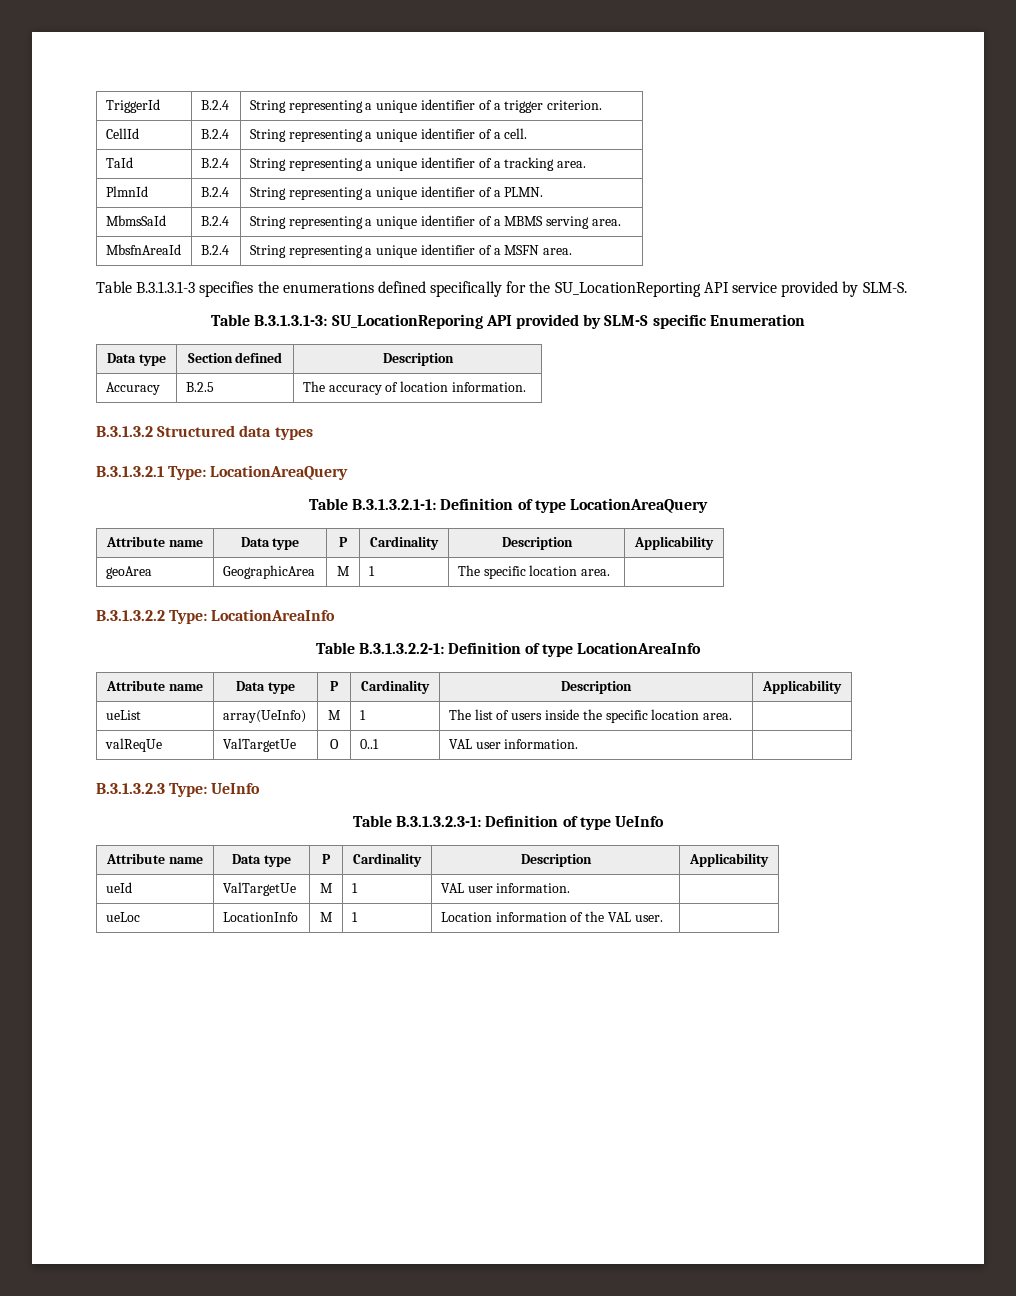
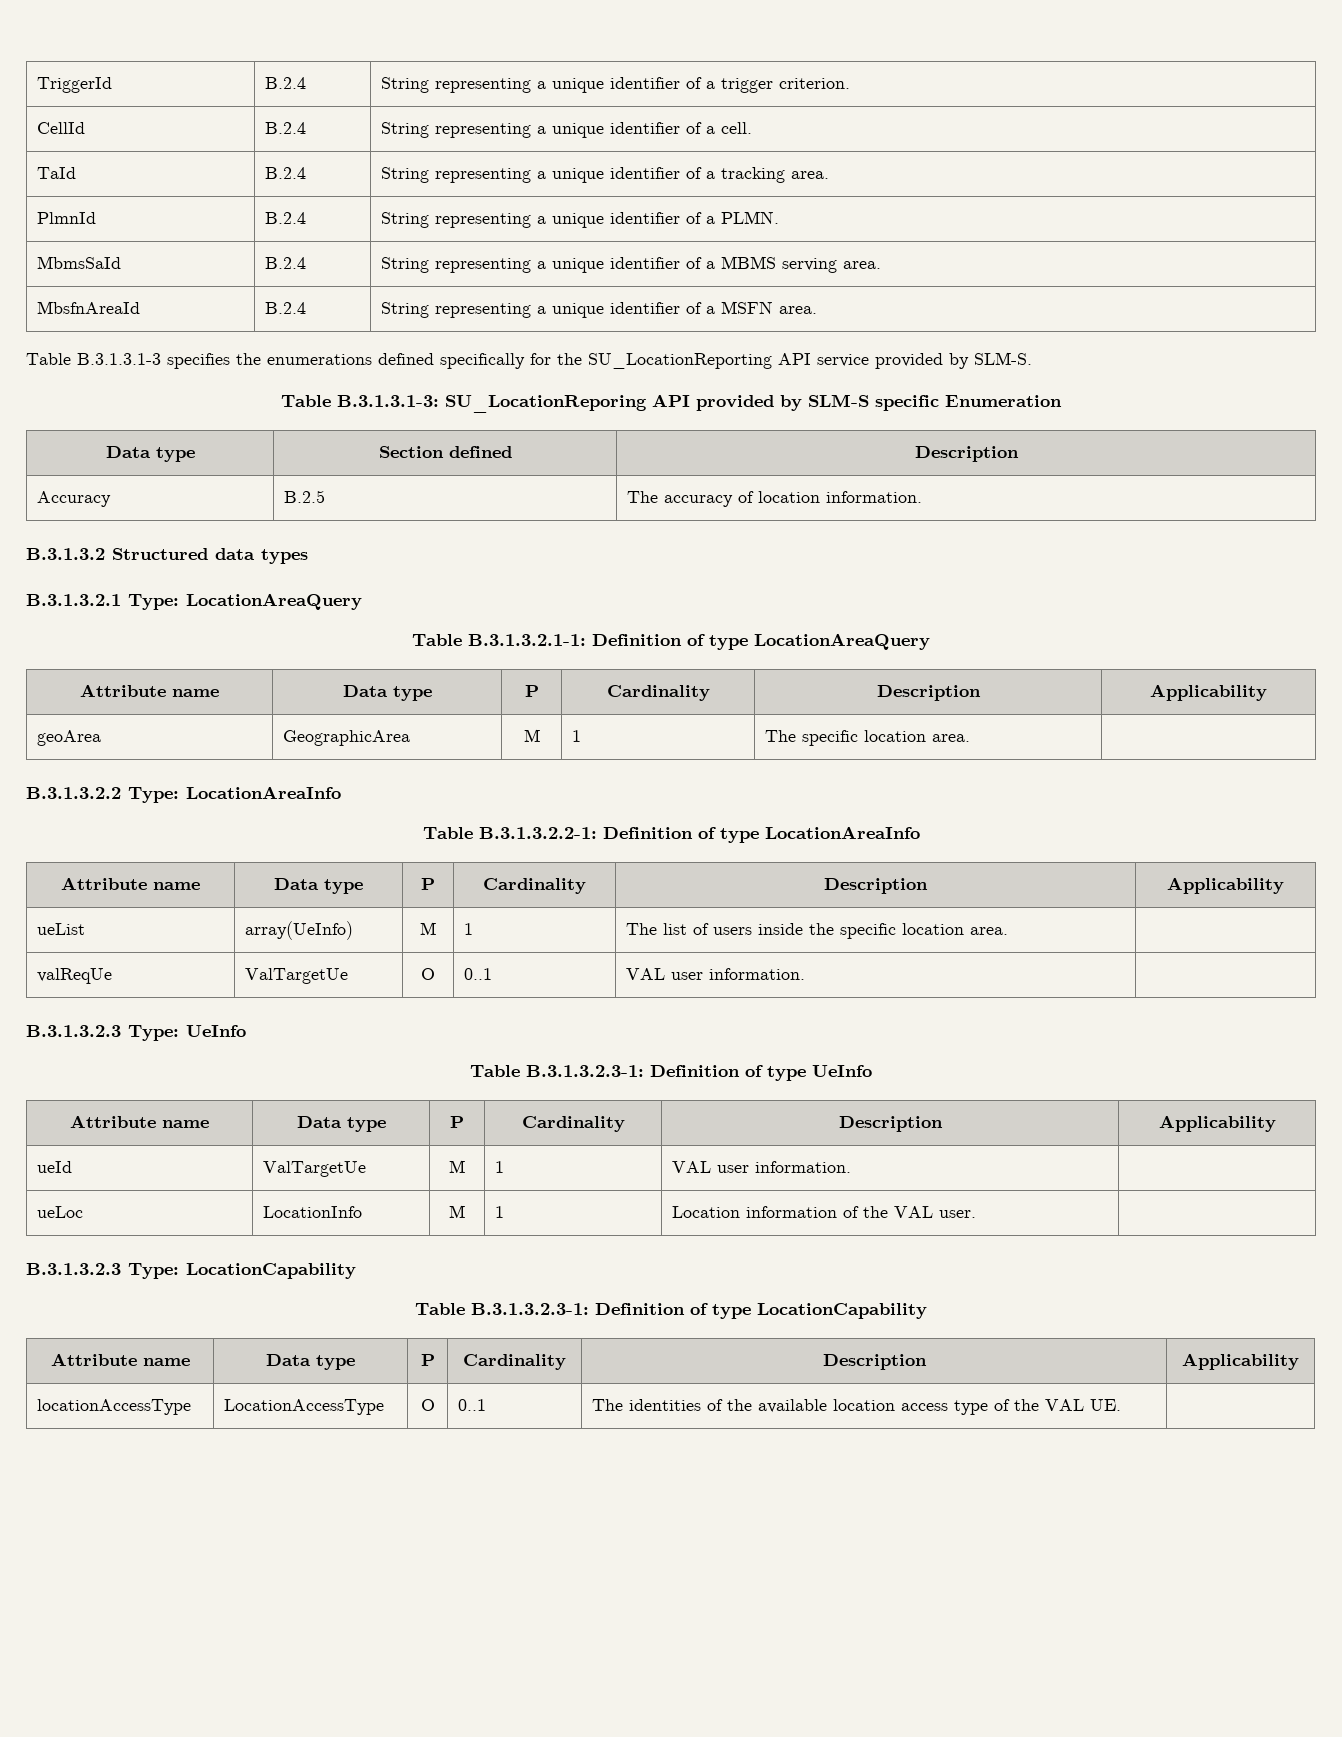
(663, 918) none -> [26,1263,356,1279] [415,1303,927,1319] [50,1353,190,1366] [266,1354,355,1370] [420,1354,435,1366] [463,1354,566,1370] [822,1354,927,1370] [1182,1353,1299,1370] [37,1399,192,1415] [224,1399,385,1415] [420,1399,435,1411] [458,1399,487,1411] [592,1399,1122,1415] // B.3.1.3.2.3 Type: LocationCapability // Table B.3.1.3.2.3-1: Definition of type LocationCapability // Attribute name | Data type | P | Cardinality | Description | Applicability // locationAccessType | LocationAccessType | O | 0..1 | The identities of the available location access type of the VAL UE. |

